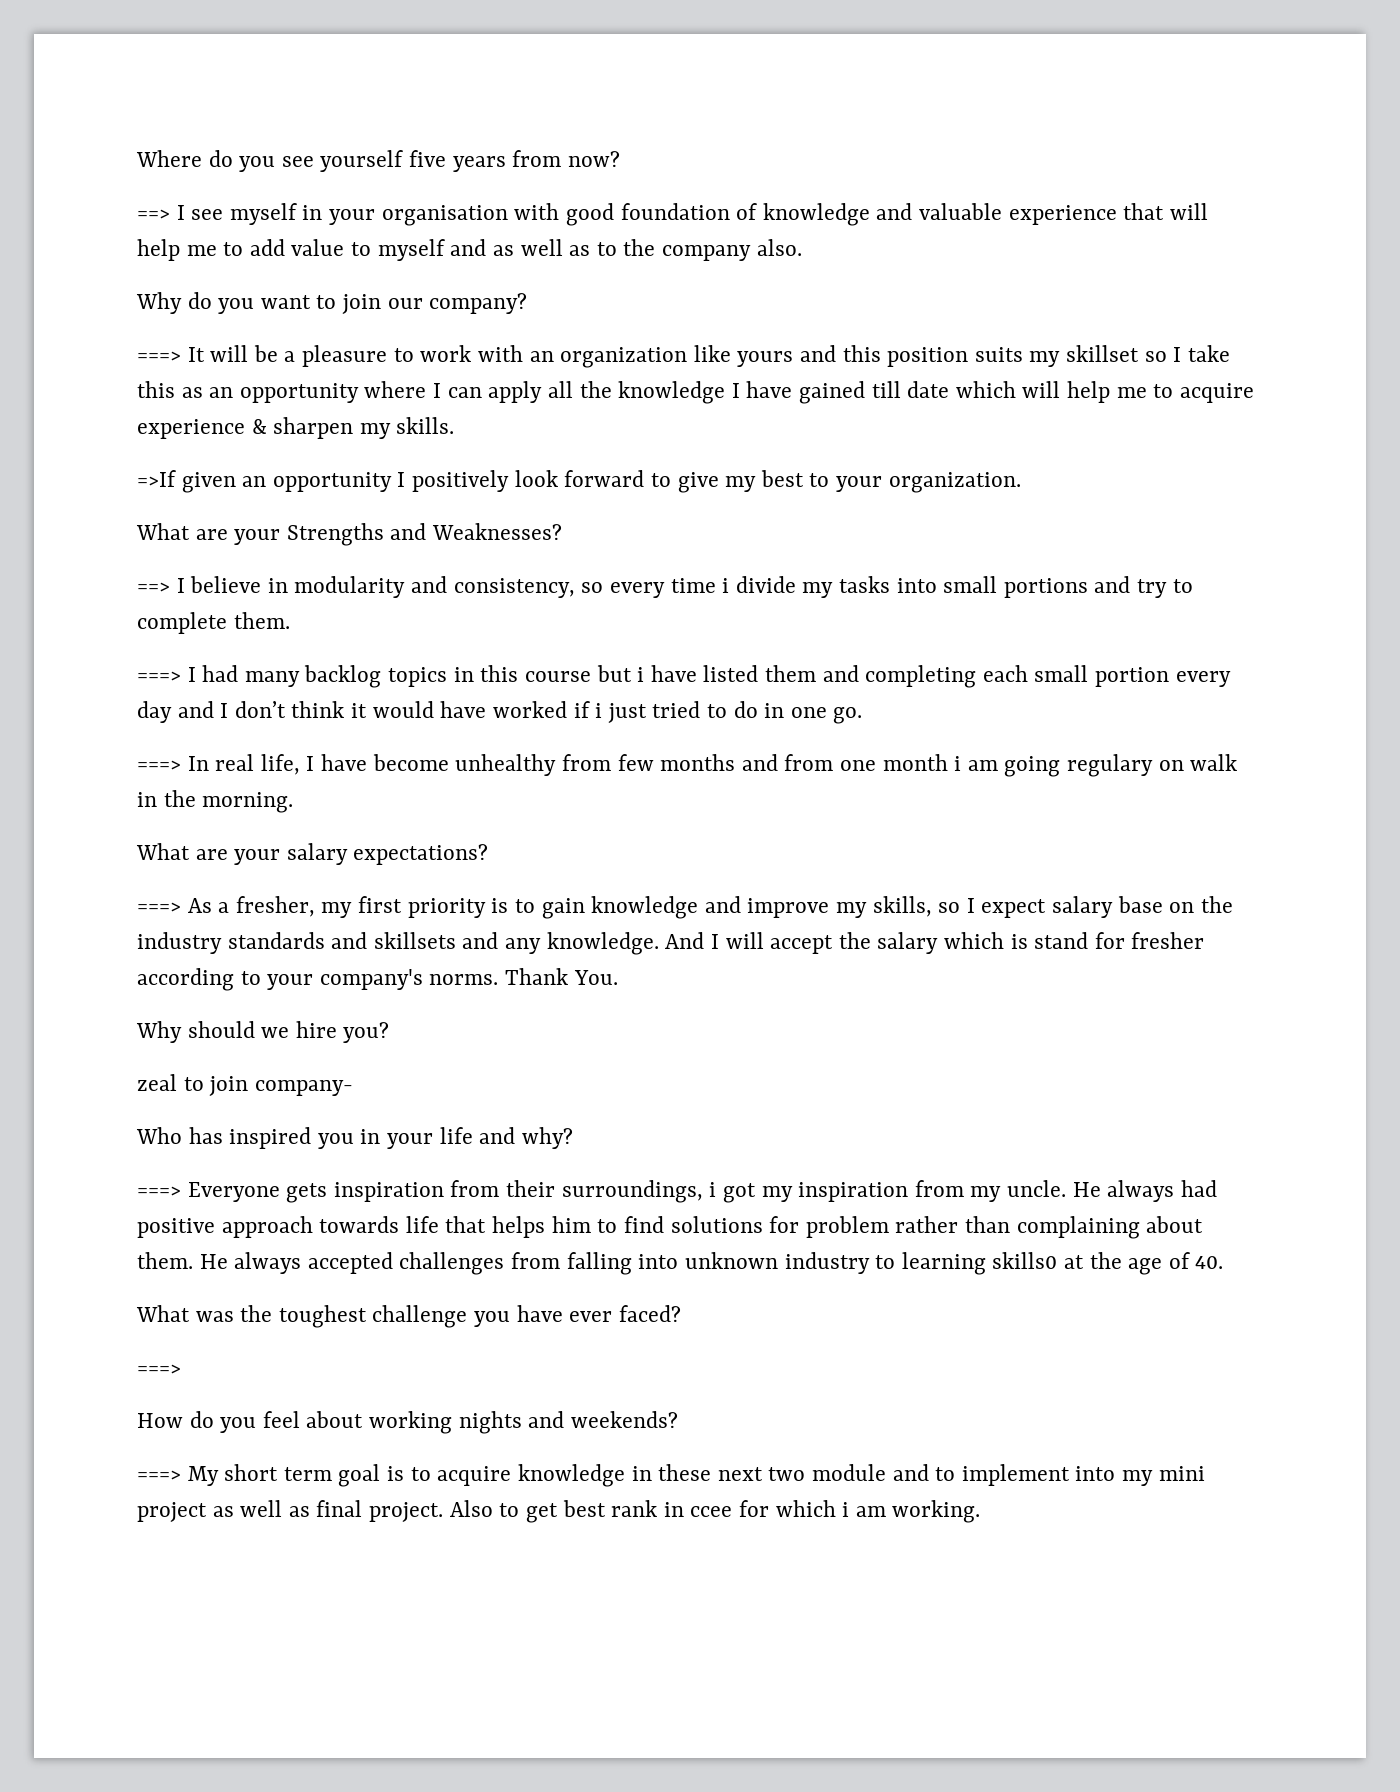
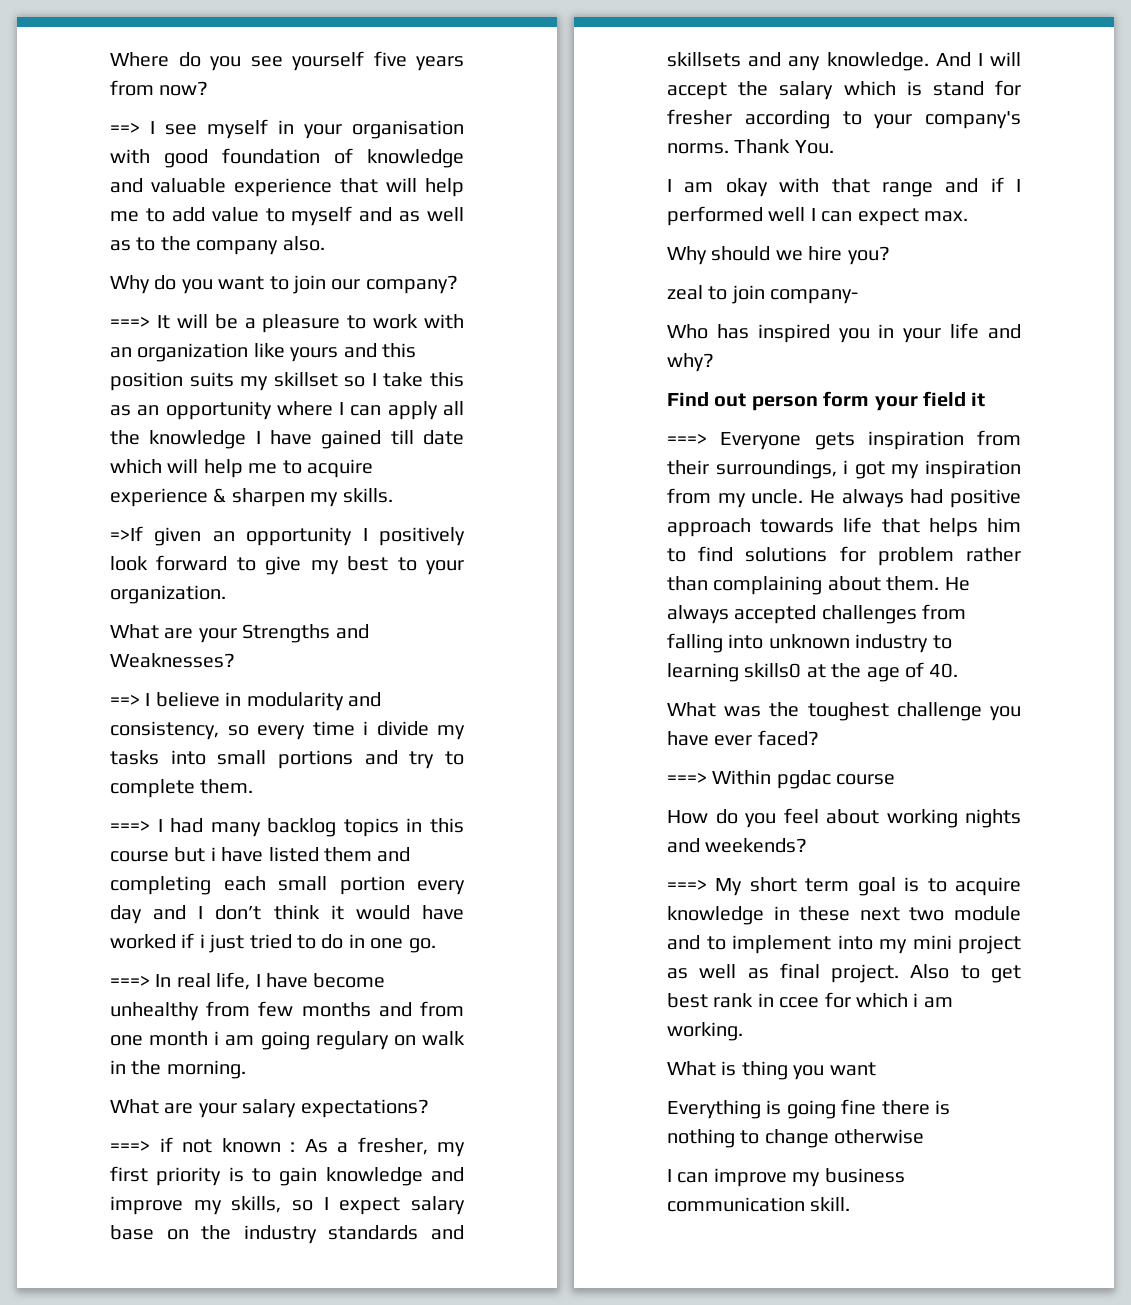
(181, 907) none -> [159,1137,295,1153] if not known :
(618, 977) none -> [667,177,1021,197] [667,206,968,226] // I am okay with that range and if I performed well I can expect max.
(573, 1138) none -> [667,391,986,411] // Find out person form your field it
(181, 1369) none -> [712,770,896,789] Within pgdac course
(981, 1511) none -> [667,1061,876,1080] [667,1099,950,1119] [667,1129,925,1148] [667,1168,905,1187] [667,1197,851,1212] // What is thing you want // Everything is going fine there is nothing to change otherwise // I can improve my business communication skill.

